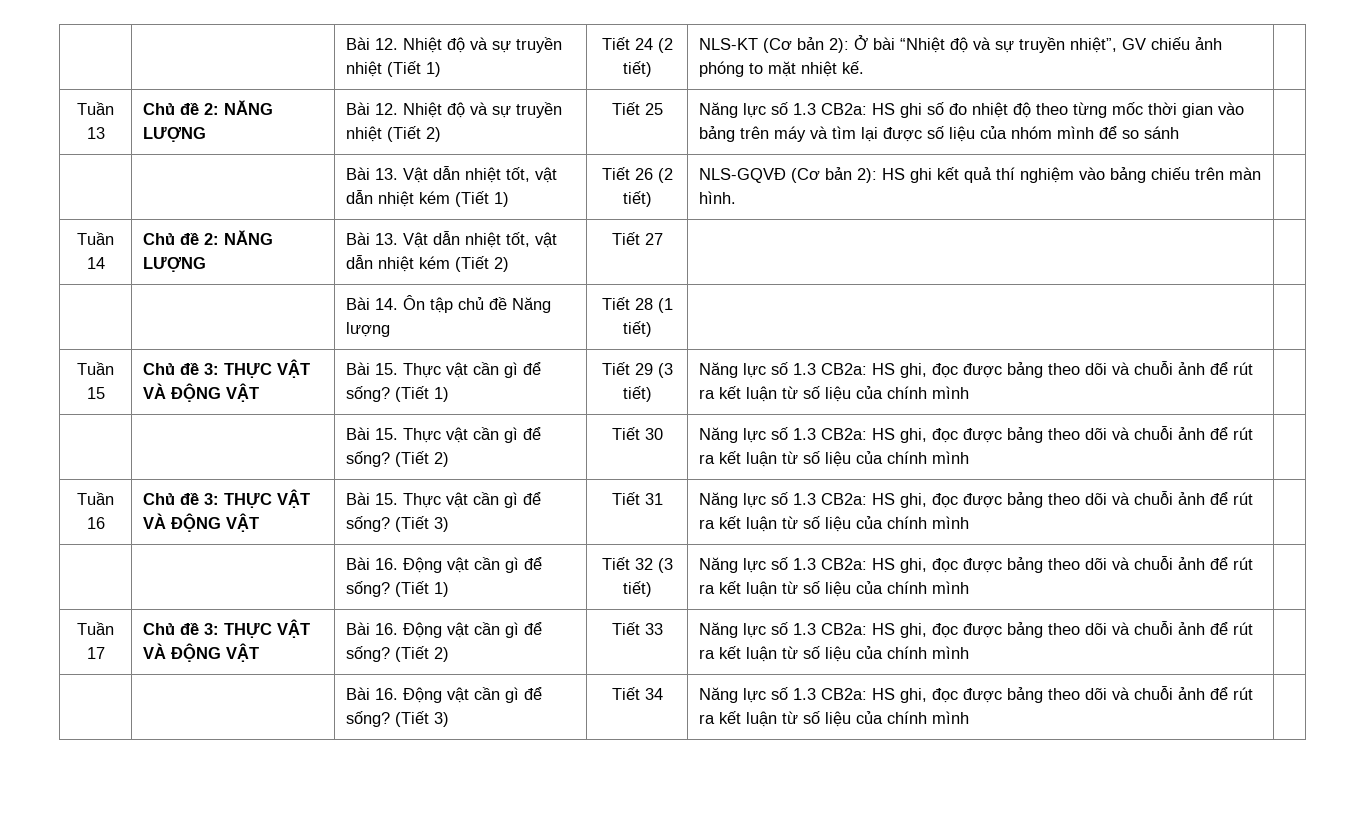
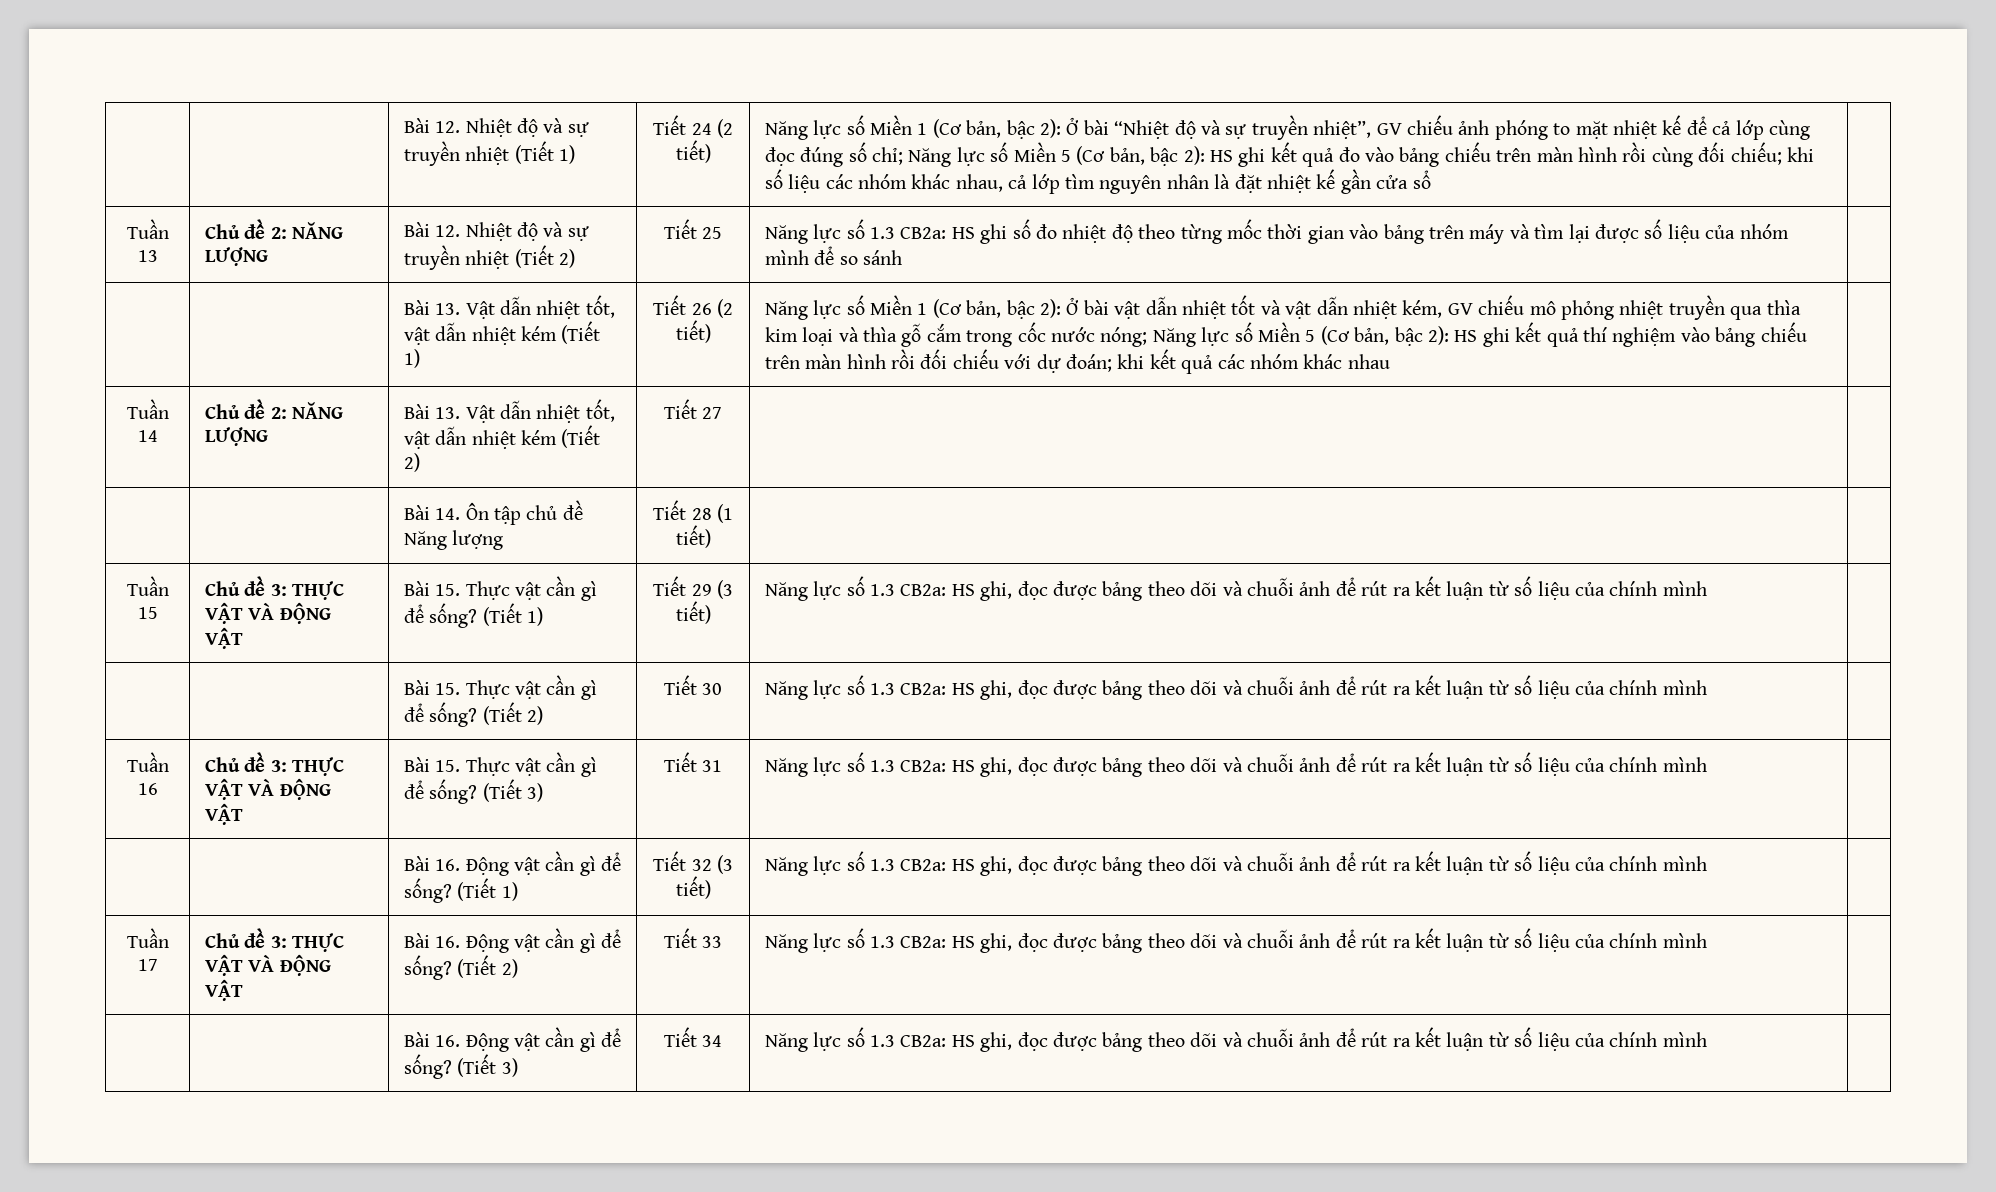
[698,37,824,53] NLS-KT (Cơ bản -> [764,115,1035,140] Năng lực số Miền 1 (Cơ bản, bậc
[841,61,864,74] kế. -> [1662,115,1810,140] [764,142,1814,167] [764,169,1431,194] kế để cả lớp cùng đọc đúng số chỉ; Năng lực số Miền 5 (Cơ bản, bậc 2): HS ghi kết quả đo vào bảng chiếu trên màn hình rồi cùng đối chiếu; khi số liệu các nhóm khác nhau, cả lớp tìm nguyên nhân là đặt nhiệt kế gần cửa sổ
[698,167,852,183] NLS-GQVĐ (Cơ bản -> [764,295,1801,320] [764,322,1423,347] Năng lực số Miền 1 (Cơ bản, bậc 2): Ở bài vật dẫn nhiệt tốt và vật dẫn nhiệt kém, GV chiếu mô phỏng nhiệt truyền qua thìa kim loại và thìa gỗ cắm trong cốc nước nóng; Năng lực số Miền 5 (Cơ bản, bậc
[698,191,736,204] hình. -> [846,349,1390,374] hình rồi đối chiếu với dự đoán; khi kết quả các nhóm khác nhau

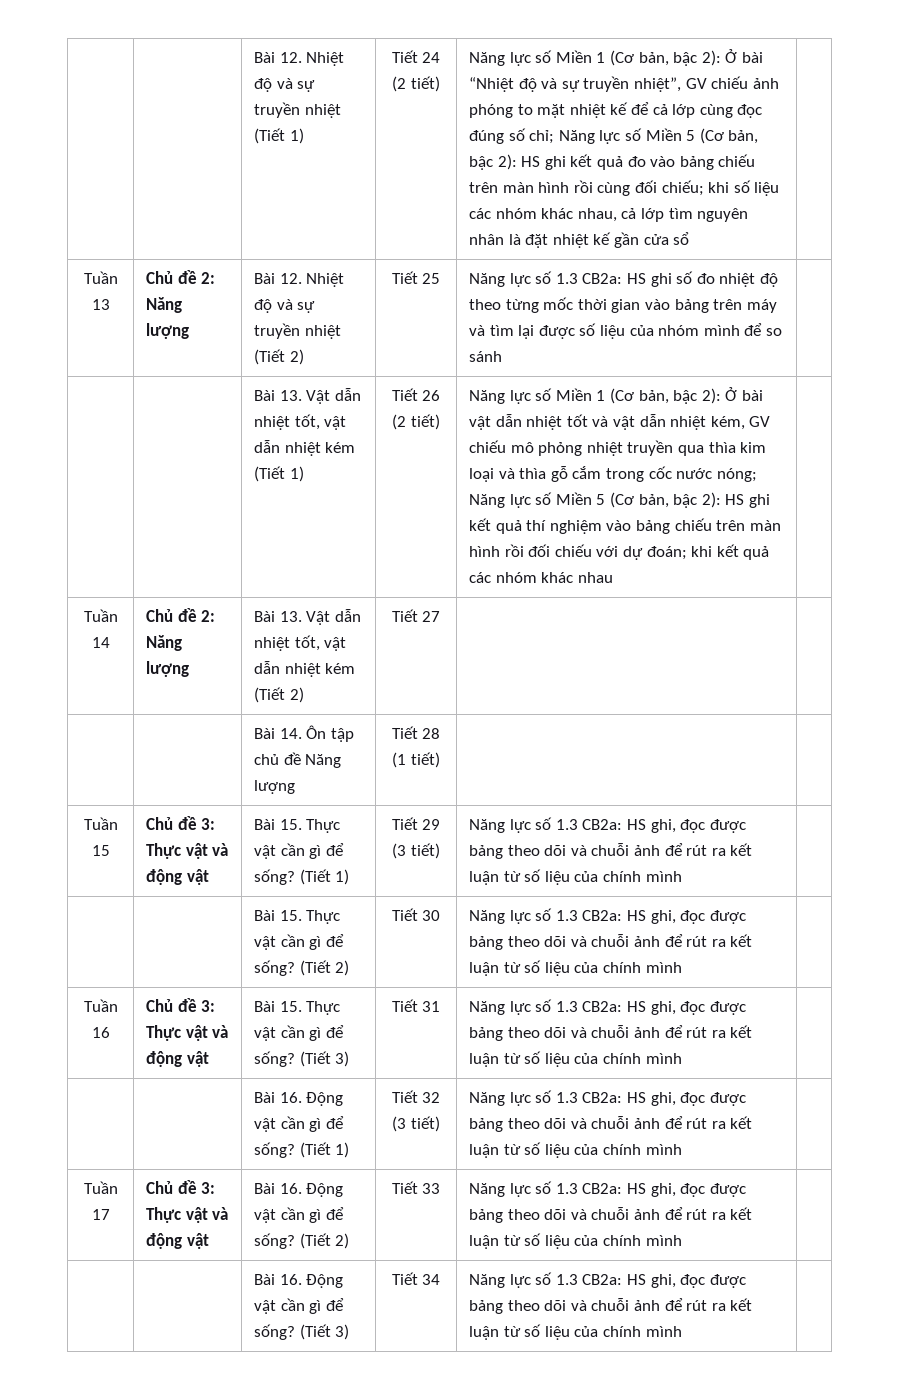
[291,221,343,239] [204,247,268,266] NĂNG LƯỢNG -> [146,297,183,313] [146,323,190,339] Năng lượng
[291,401,343,419] [204,427,268,446] NĂNG LƯỢNG -> [146,635,183,651] [146,661,190,677] Năng lượng
[291,581,344,600] [204,602,331,624] [204,627,243,649] THỰC VẬT VÀ ĐỘNG VẬT -> [146,843,229,859] [146,869,209,885] Thực vật và động vật
[291,757,344,776] [204,778,331,800] [204,803,243,825] THỰC VẬT VÀ ĐỘNG VẬT -> [146,1025,229,1041] [146,1051,209,1067] Thực vật và động vật
[291,933,344,952] [204,954,331,976] [204,979,243,1001] THỰC VẬT VÀ ĐỘNG VẬT -> [146,1207,229,1223] [146,1233,209,1249] Thực vật và động vật

